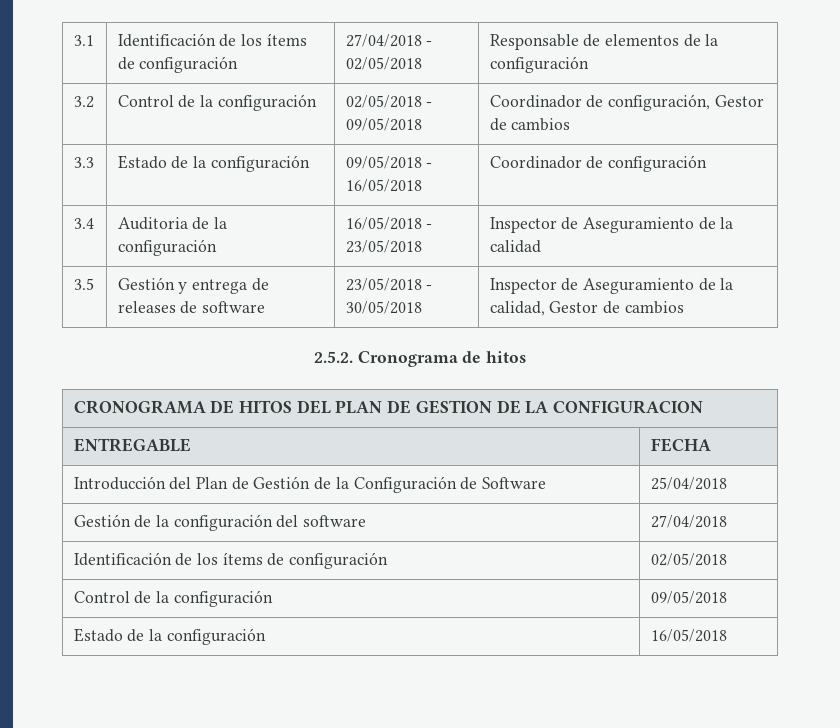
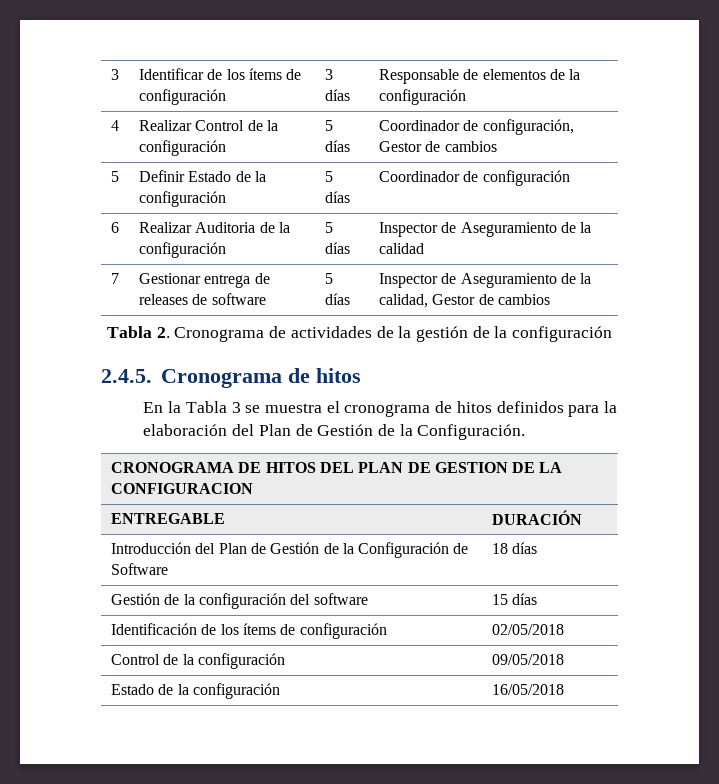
[73,35,94,46] [117,33,307,47] [117,56,239,73] [345,34,433,47] [345,57,422,70] 3.1 | Identificación de los ítems de configuración | 27/04/2018 - 02/05/2018 -> [110,69,119,80] [138,68,302,80] [138,89,226,105] [324,69,333,80] [324,89,350,101] 3 | Identificar de los ítems de configuración | 3 días
[73,96,94,108] [117,94,317,111] [345,95,433,108] [345,118,422,131] 3.2 | Control de la configuración | 02/05/2018 - 09/05/2018 -> [110,120,119,131] [138,120,278,131] [138,140,226,156] [324,120,333,131] [324,140,350,152] 4 | Realizar Control de la configuración | 5 días
[73,157,94,168] [117,155,310,172] [345,156,433,169] [345,179,422,192] 3.3 | Estado de la configuración | 09/05/2018 - 16/05/2018 -> [110,171,119,182] [138,170,266,182] [138,191,226,207] [324,171,333,182] [324,191,350,203] 5 | Definir Estado de la configuración | 5 días
[73,218,94,229] 3.4 | -> [110,222,119,233] [138,222,192,233] 6 | Realizar
[345,217,433,230] [345,240,422,253] 16/05/2018 - 23/05/2018 -> [324,222,333,233] [324,242,350,254] 5 días
[73,278,94,290] [117,277,188,294] 3.5 | Gestión y -> [110,273,119,284] [138,273,201,284] 7 | Gestionar
[345,278,433,291] [345,301,422,314] 23/05/2018 - 30/05/2018 -> [324,273,333,284] [324,293,350,305] 5 días
[313,351,527,367] 2.5.2. Cronograma de hitos -> [106,326,613,342] [101,368,361,388] [143,401,618,417] [143,424,526,440] Tabla 2. Cronograma de actividades de la gestión de la configuración // 2.4.5. Cronograma de hitos // En la Tabla 3 se muestra el cronograma de hitos definidos para la elaboración del Plan de Gestión de la Configuración.
[650,438,711,452] FECHA -> [491,510,582,525] DURACIÓN
[650,477,727,490] 25/04/2018 -> [491,542,538,554] 18 días
[650,515,727,528] 27/04/2018 -> [491,593,538,605] 15 días

